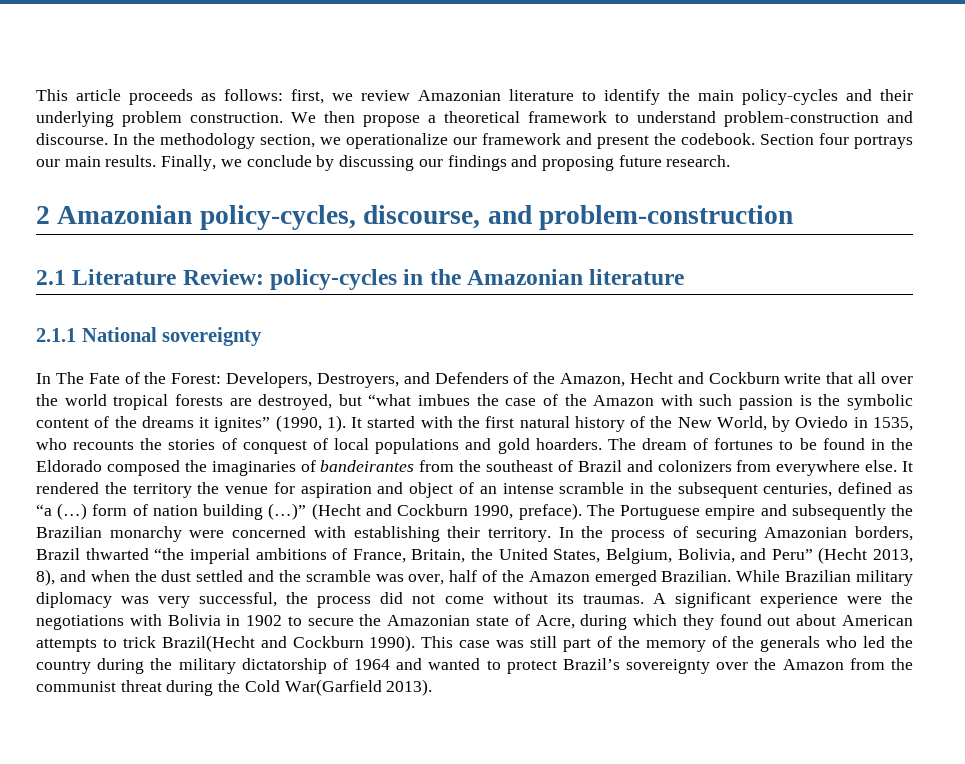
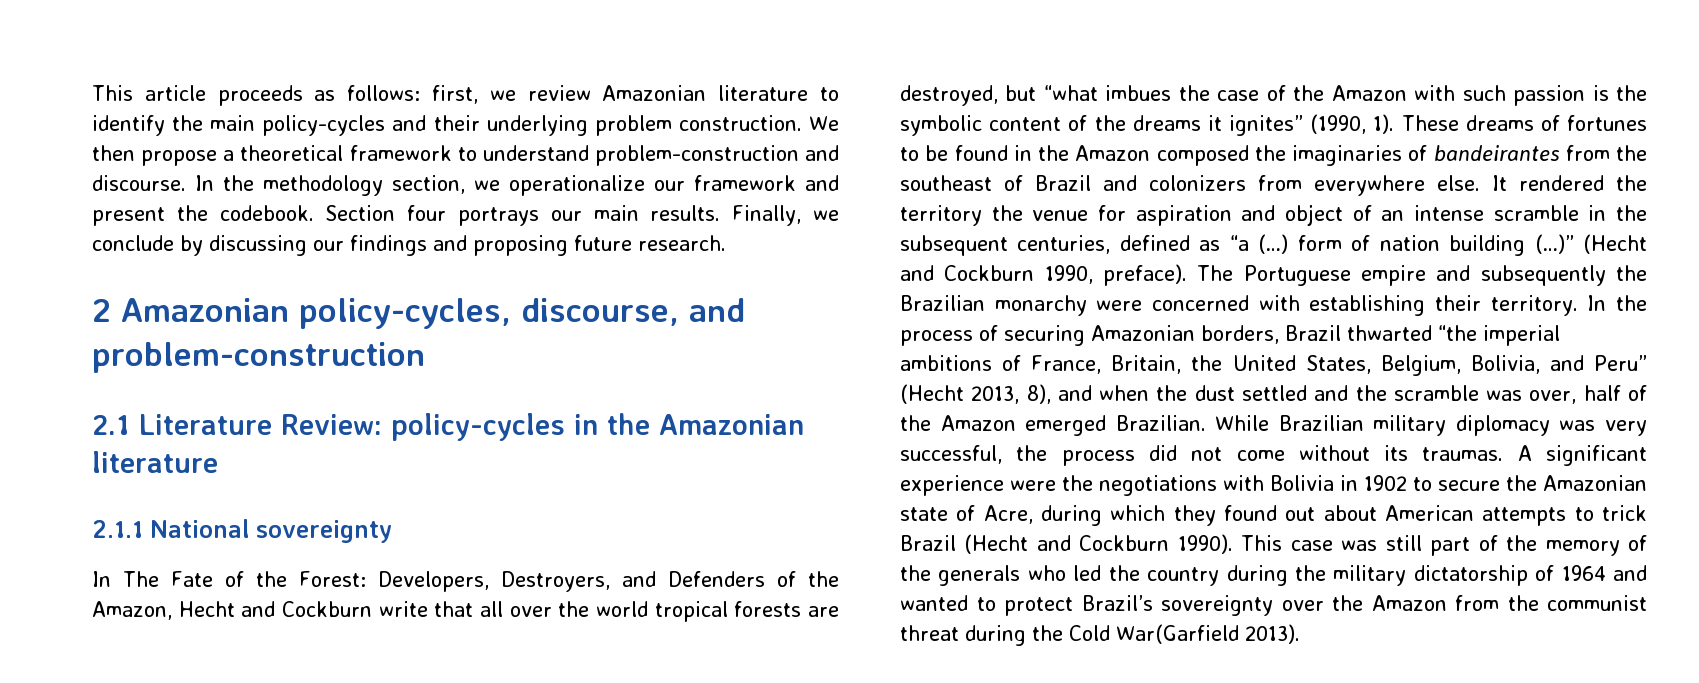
[351,416,913,432] [36,438,687,454] It started with the first natural history of the New World, by Oviedo in 1535, who recounts the stories of conquest of local populations and gold hoarders. The dream -> [1401,115,1534,131] These dreams
[36,460,102,472] Eldorado -> [1075,145,1151,161] Amazon
[161,635,255,652] Brazil(Hecht -> [900,534,1029,554] Brazil (Hecht

